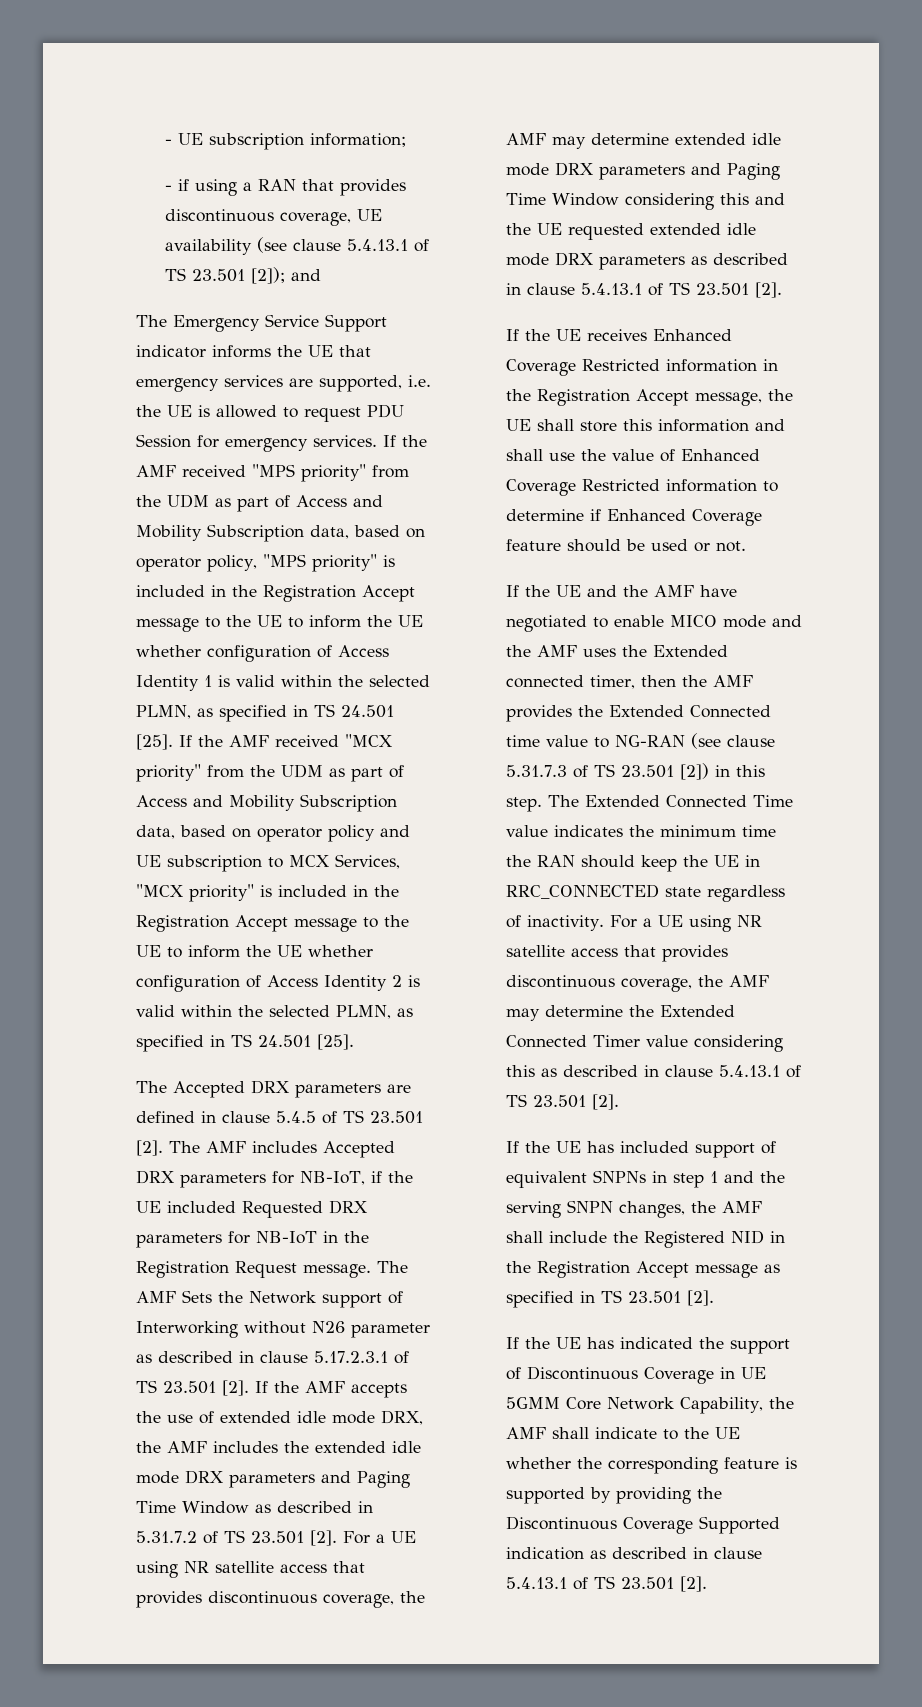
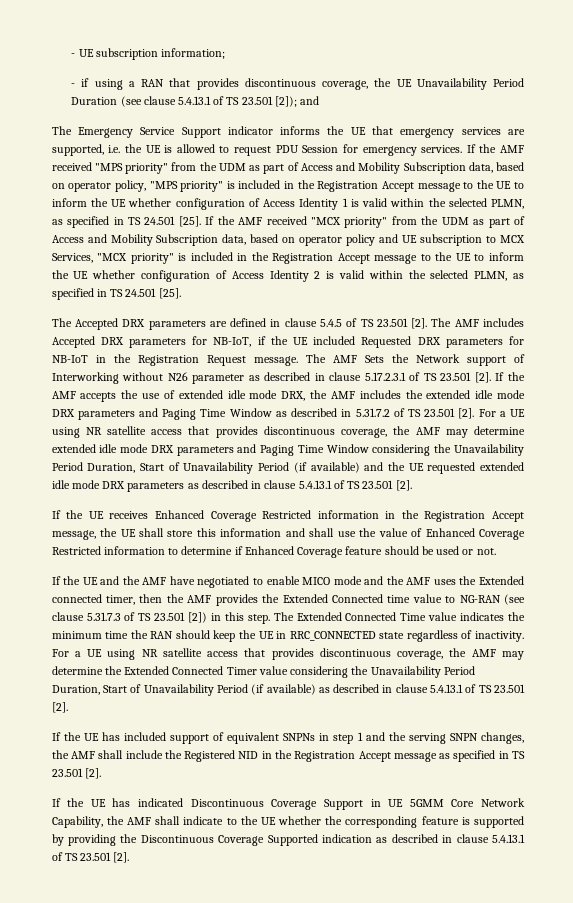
[356,209,382,221] [164,239,252,255] UE availability -> [374,78,525,90] [71,97,118,105] the UE Unavailability Period Duration
[719,193,749,205] this -> [434,444,524,456] [51,462,360,474] the Unavailability Period Duration, Start of Unavailability Period (if available)
[505,1065,535,1077] this -> [351,666,475,678] [51,684,316,696] the Unavailability Period Duration, Start of Unavailability Period (if available)
[698,1337,790,1354] [505,1366,714,1384] the support of Discontinuous Coverage -> [190,799,363,810] Discontinuous Coverage Support

